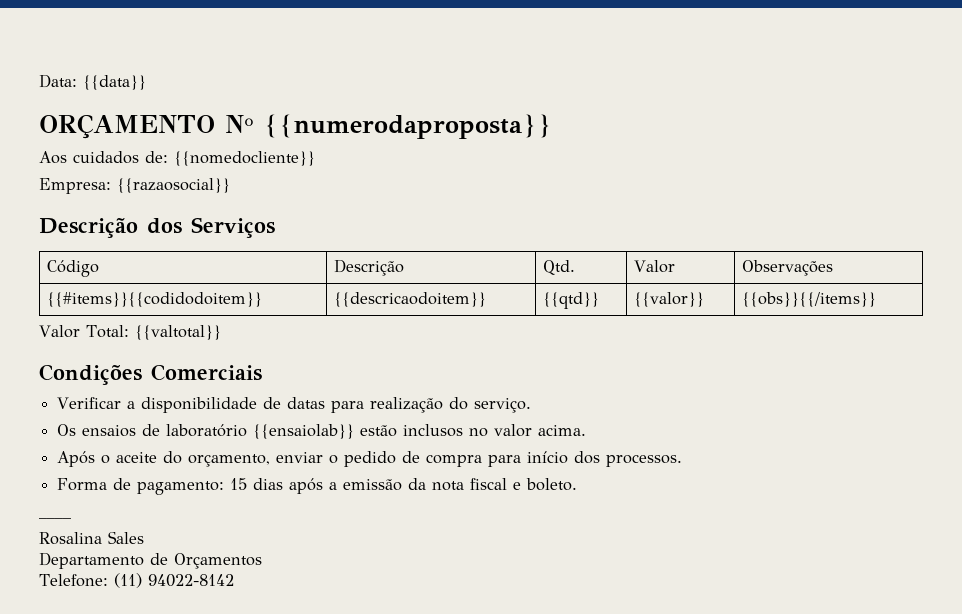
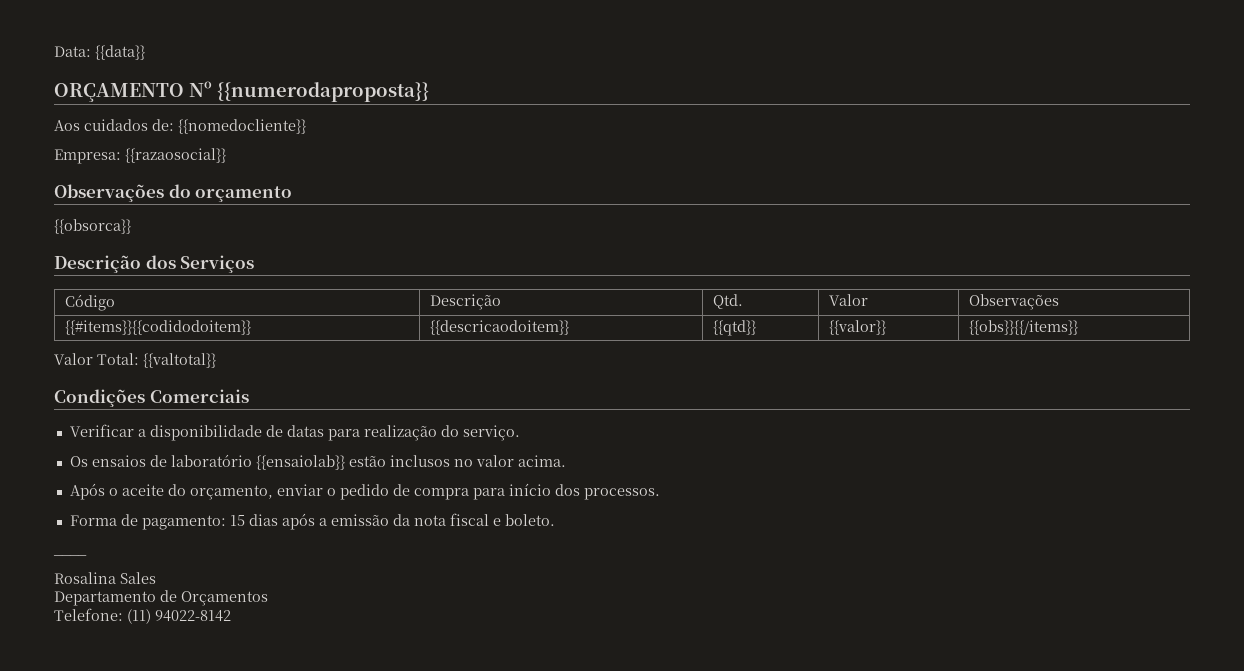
(230, 185) none -> [54,184,293,202] [54,219,131,234] // Observações do orçamento // {{obsorca}}

